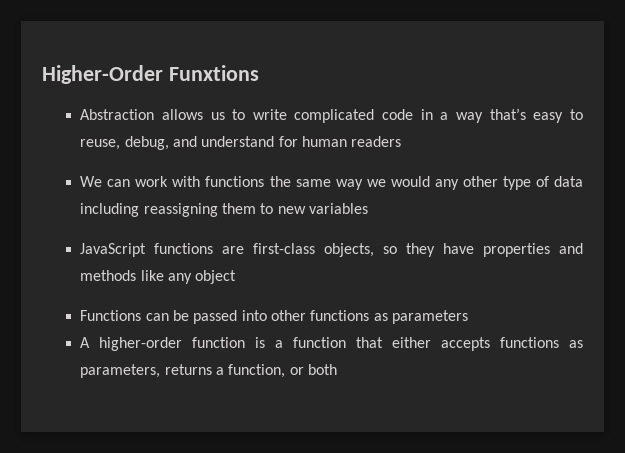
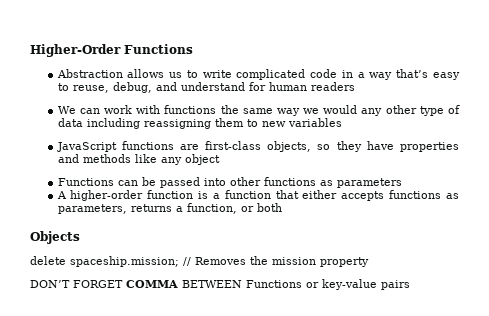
[168,65,259,81] Funxtions -> [124,44,193,54] Functions
(337, 369) none -> [30,231,80,244] [30,256,369,267] [30,279,410,290] // Objects // delete spaceship.mission; // Removes the mission property // DON’T FORGET COMMA BETWEEN Functions or key-value pairs

